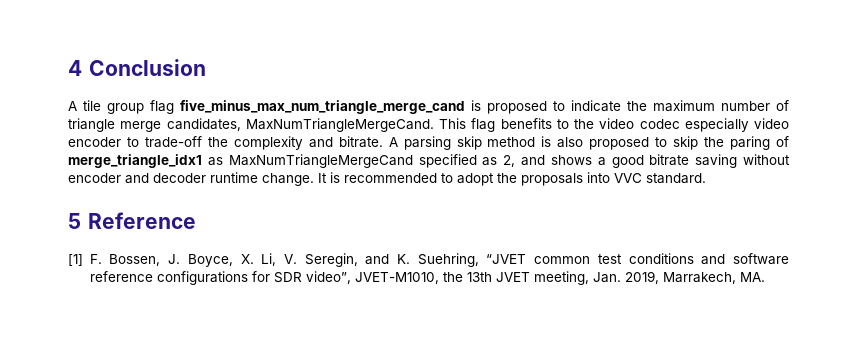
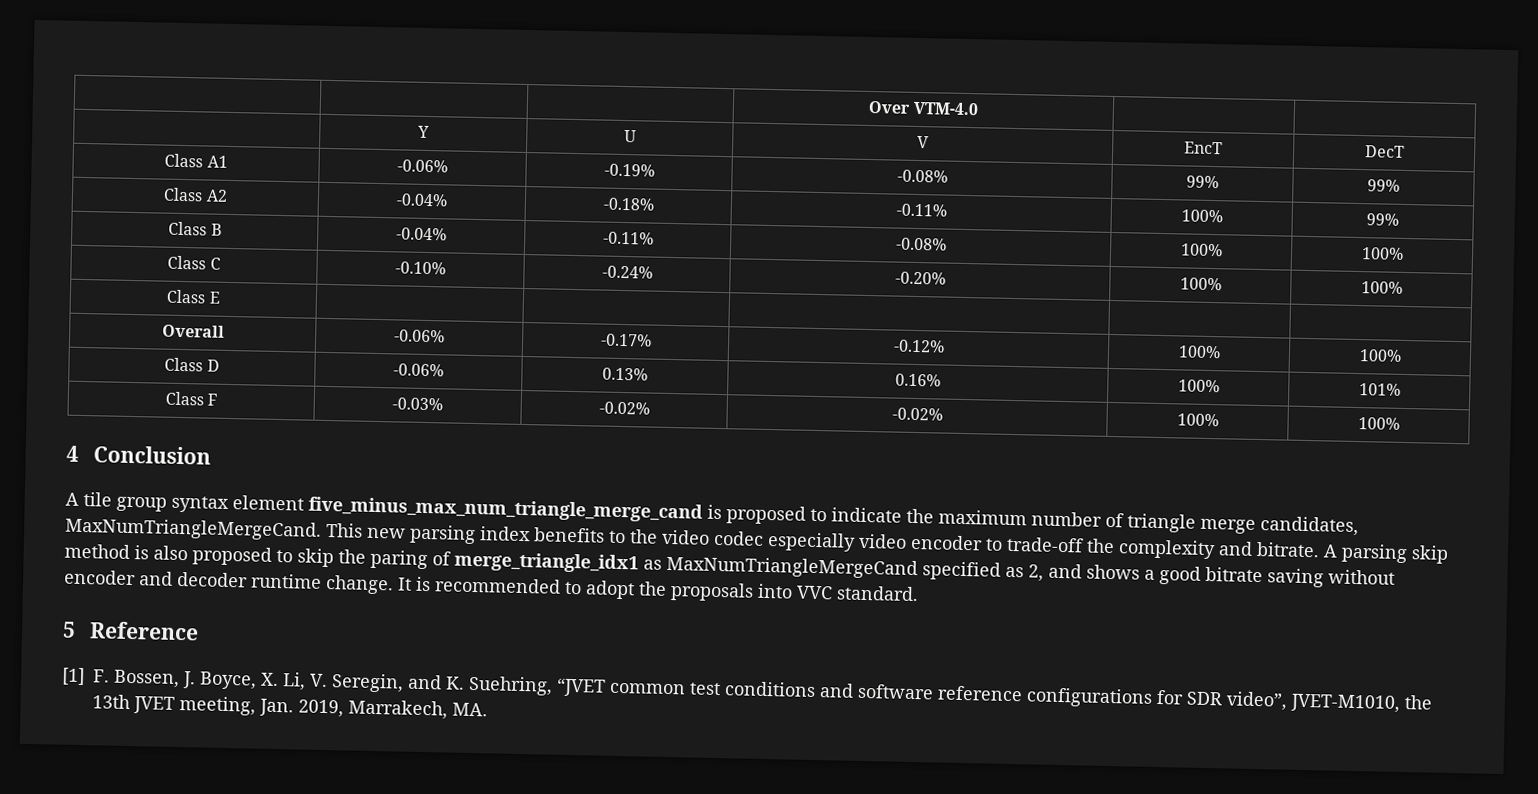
(68, 68) none -> [868,100,979,116] [417,125,430,139] [624,129,637,143] [917,135,929,149] [1184,141,1223,155] [1364,145,1405,158] [164,153,228,168] [397,159,448,173] [603,163,655,177] [896,169,948,183] [1186,175,1219,189] [1367,179,1400,192] [163,187,228,202] [396,193,448,207] [602,197,655,211] [895,203,947,217] [1180,209,1223,223] [1366,213,1399,226] [168,221,222,236] [396,227,447,241] [602,231,654,245] [895,237,947,251] [1179,243,1223,257] [1360,247,1404,260] [167,255,221,270] [395,261,446,275] [601,265,653,279] [894,271,946,285] [1179,277,1222,291] [1360,281,1403,294] [166,289,221,304] [161,324,225,338] [394,329,445,343] [600,333,652,347] [892,339,945,353] [1177,345,1221,359] [1358,349,1402,362] [164,357,220,372] [393,363,444,377] [602,367,648,381] [895,373,941,387] [1177,379,1220,393] [1358,383,1401,396] [164,391,218,406] [392,397,443,411] [598,401,650,415] [891,407,943,421] [1176,413,1219,427] [1357,417,1400,430] | | | Over VTM-4.0 | | // | Y | U | V | EncT | DecT // Class A1 | -0.06% | -0.19% | -0.08% | 99% | 99% // Class A2 | -0.04% | -0.18% | -0.11% | 100% | 99% // Class B | -0.04% | -0.11% | -0.08% | 100% | 100% // Class C | -0.10% | -0.24% | -0.20% | 100% | 100% // Class E | | | | | // Overall | -0.06% | -0.17% | -0.12% | 100% | 100% // Class D | -0.06% | 0.13% | 0.16% | 100% | 101% // Class F | -0.03% | -0.02% | -0.02% | 100% | 100% //
[150,100,174,114] flag -> [171,495,304,513] syntax element
[471,118,496,132] flag -> [367,524,531,545] new parsing index

